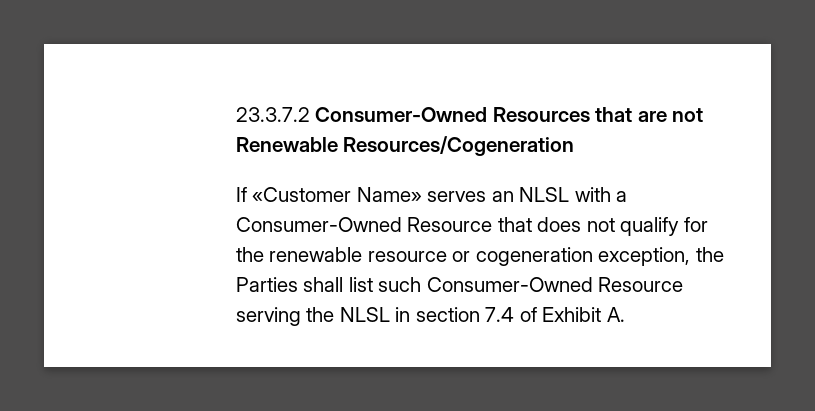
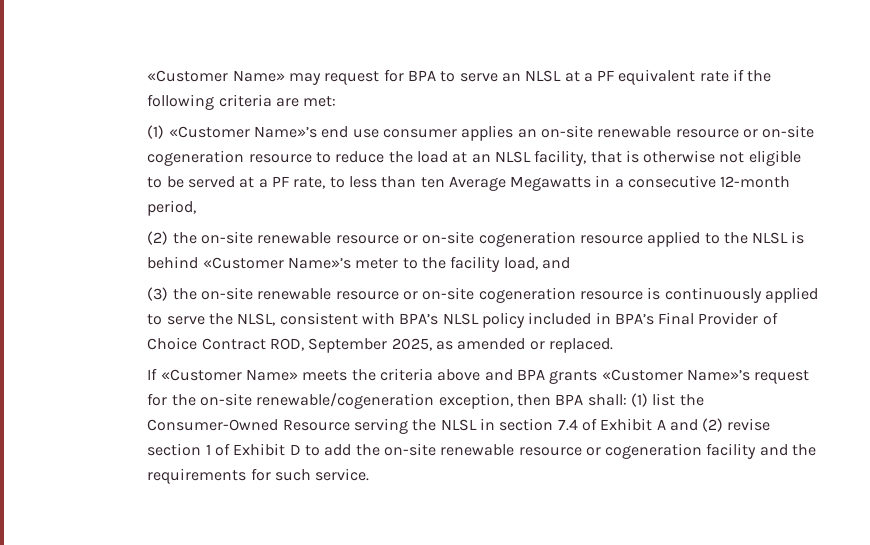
[235,107,704,122] [235,136,575,156] [235,187,628,202] [235,217,708,236] [235,247,724,266] [235,277,422,292] 23.3.7.2 Consumer-Owned Resources that are not Renewable Resources/Cogeneration // If «Customer Name» serves an NLSL with a Consumer-Owned Resource that does not qualify for the renewable resource or cogeneration exception, the Parties shall list such -> [147,69,772,85] [147,94,337,110] [147,125,815,141] [147,150,801,166] [147,175,791,191] [147,200,197,216] [147,231,805,247] [147,256,570,272] [147,287,818,303] [147,312,778,328] [147,337,613,353] [147,368,810,384] [147,393,704,409] «Customer Name» may request for BPA to serve an NLSL at a PF equivalent rate if the following criteria are met: // (1) «Customer Name»’s end use consumer applies an on-site renewable resource or on-site cogeneration resource to reduce the load at an NLSL facility, that is otherwise not eligible to be served at a PF rate, to less than ten Average Megawatts in a consecutive 12-month period, // (2) the on-site renewable resource or on-site cogeneration resource applied to the NLSL is behind «Customer Name»’s meter to the facility load, and // (3) the on-site renewable resource or on-site cogeneration resource is continuously applied to serve the NLSL, consistent with BPA’s NLSL policy included in BPA’s Final Provider of Choice Contract ROD, September 2025, as amended or replaced. // If «Customer Name» meets the criteria above and BPA grants «Customer Name»’s request for the on-site renewable/cogeneration exception, then BPA shall: (1) list the
[606,307,625,322] A. -> [656,418,771,432] [147,443,817,459] [147,468,370,484] A and (2) revise section 1 of Exhibit D to add the on-site renewable resource or cogeneration facility and the requirements for such service.

